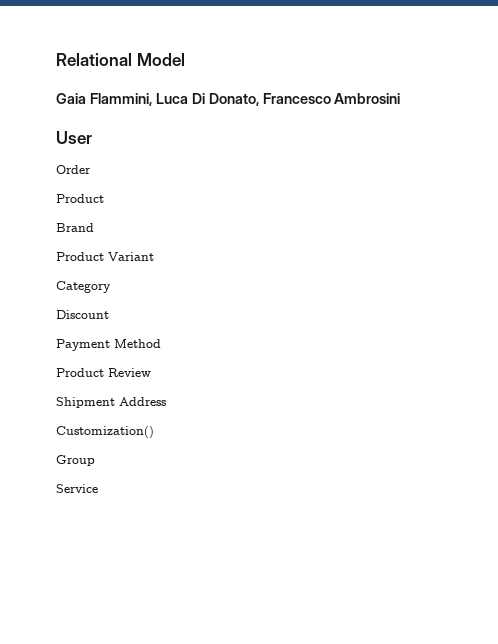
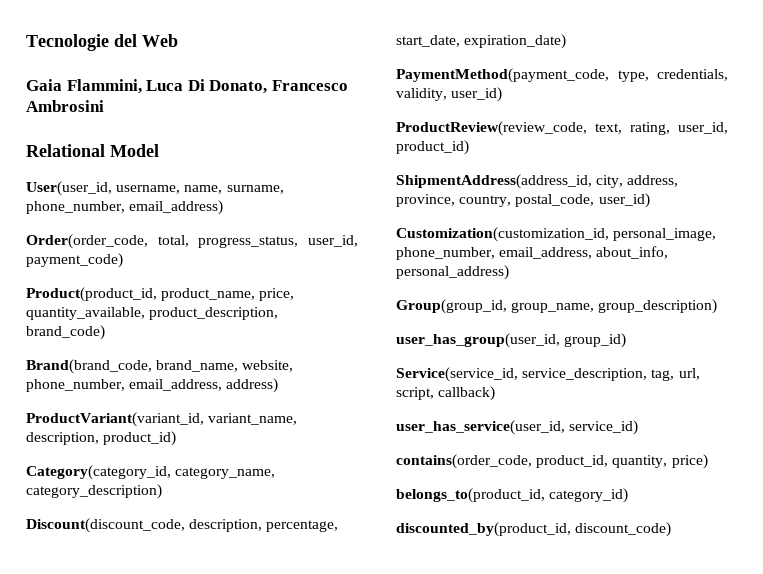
[56,53,185,66] Relational Model -> [26,34,178,51] Tecnologie del Web
[56,131,92,144] [56,165,91,174] [56,194,104,203] [56,223,94,232] [56,252,154,261] [56,281,111,293] [56,310,109,319] [56,339,161,351] [56,368,151,377] [56,397,166,408] [56,426,154,438] [56,455,95,466] [56,484,98,493] User // Order // Product // Brand // Product Variant // Category // Discount // Payment Method // Product Review // Shipment Address // Customization() // Group // Service -> [26,144,159,157] [26,181,284,196] [26,200,224,215] [26,234,358,249] [26,253,123,268] [26,287,295,302] [26,307,279,320] [26,325,105,340] [26,359,294,374] [26,378,279,393] [26,412,298,427] [26,431,177,446] [26,465,276,480] [26,484,162,499] [26,518,339,533] [396,34,567,49] [396,68,728,83] [396,87,503,102] [396,121,728,136] [396,140,469,155] [396,174,679,189] [396,193,650,208] [396,227,717,242] [396,246,669,260] [396,265,509,280] [396,299,718,314] [396,333,627,348] [396,367,700,382] [396,386,496,401] [396,420,639,435] [396,454,708,469] [396,488,629,503] [396,522,672,537] Relational Model // User(user_id, username, name, surname, phone_number, email_address) // Order(order_code, total, progress_status, user_id, payment_code) // Product(product_id, product_name, price, quantity_available, product_description, brand_code) // Brand(brand_code, brand_name, website, phone_number, email_address, address) // ProductVariant(variant_id, variant_name, description, product_id) // Category(category_id, category_name, category_description) // Discount(discount_code, description, percentage, start_date, expiration_date) // PaymentMethod(payment_code, type, credentials, validity, user_id) // ProductReview(review_code, text, rating, user_id, product_id) // ShipmentAddress(address_id, city, address, province, country, postal_code, user_id) // Customization(customization_id, personal_image, phone_number, email_address, about_info, personal_address) // Group(group_id, group_name, group_description) // user_has_group(user_id, group_id) // Service(service_id, service_description, tag, url, script, callback) // user_has_service(user_id, service_id) // contains(order_code, product_id, quantity, price) // belongs_to(product_id, category_id) // discounted_by(product_id, discount_code)

